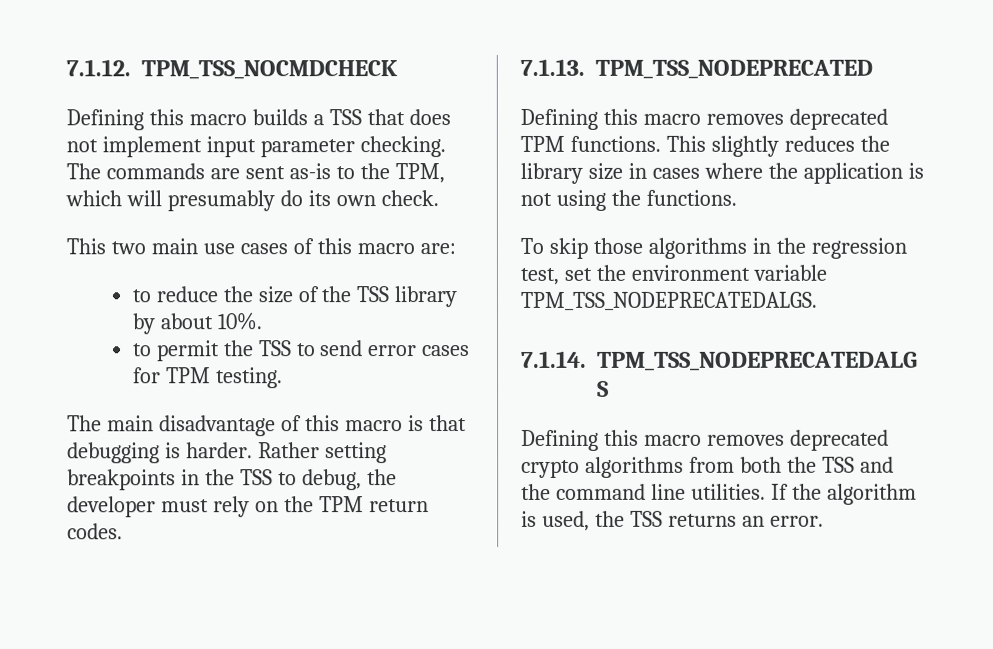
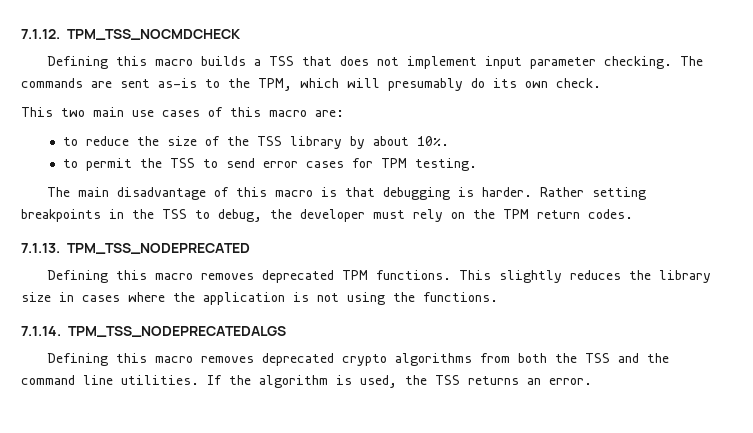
[520,237,907,259] [520,264,827,285] [520,291,817,311] // To skip those algorithms in the regression test, set the environment variable TPM_TSS_NODEPRECATEDALGS. -> (498, 297) none

